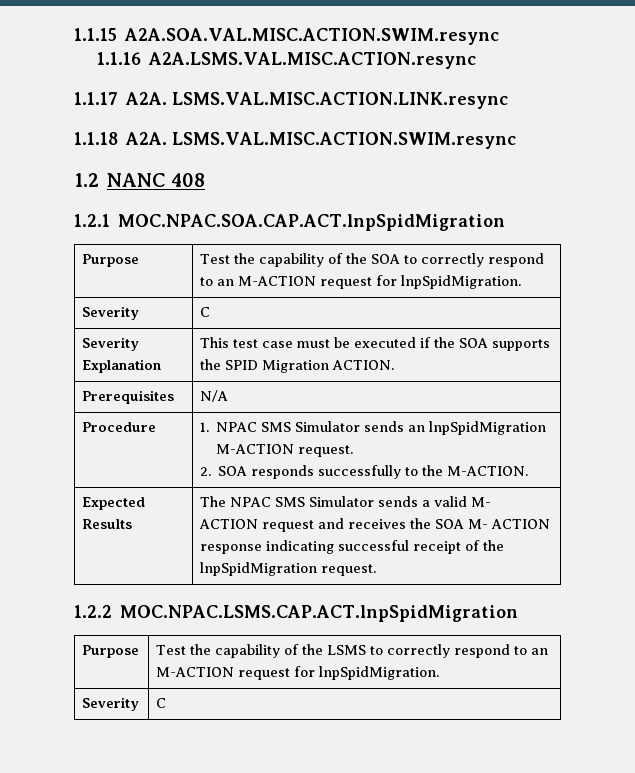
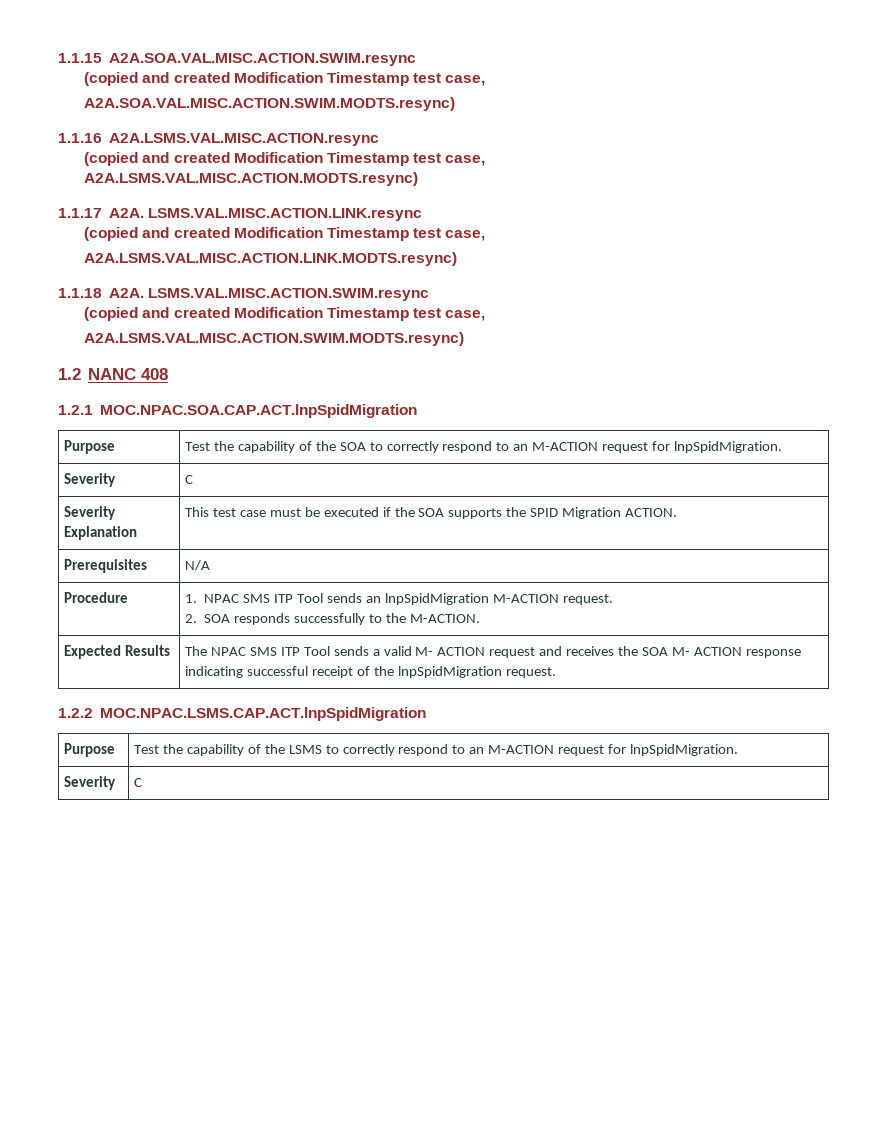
[96,52,476,69] [74,92,508,109] [74,132,516,149] 1.1.16 A2A.LSMS.VAL.MISC.ACTION.resync // 1.1.17 A2A. LSMS.VAL.MISC.ACTION.LINK.resync // 1.1.18 A2A. LSMS.VAL.MISC.ACTION.SWIM.resync -> [84,72,486,86] [84,97,456,111] [58,133,380,146] [84,152,486,166] [84,172,419,186] [58,208,423,221] [84,227,486,241] [84,252,458,266] [58,288,430,301] [84,307,486,321] [84,332,465,346] (copied and created Modification Timestamp test case, // A2A.SOA.VAL.MISC.ACTION.SWIM.MODTS.resync) // 1.1.16 A2A.LSMS.VAL.MISC.ACTION.resync // (copied and created Modification Timestamp test case, // A2A.LSMS.VAL.MISC.ACTION.MODTS.resync) // 1.1.17 A2A. LSMS.VAL.MISC.ACTION.LINK.resync // (copied and created Modification Timestamp test case, // A2A.LSMS.VAL.MISC.ACTION.LINK.MODTS.resync) // 1.1.18 A2A. LSMS.VAL.MISC.ACTION.SWIM.resync // (copied and created Modification Timestamp test case, // A2A.LSMS.VAL.MISC.ACTION.SWIM.MODTS.resync)
[295,421,361,432] Simulator -> [274,593,324,603] ITP Tool
[309,496,375,507] Simulator -> [280,646,330,656] ITP Tool

